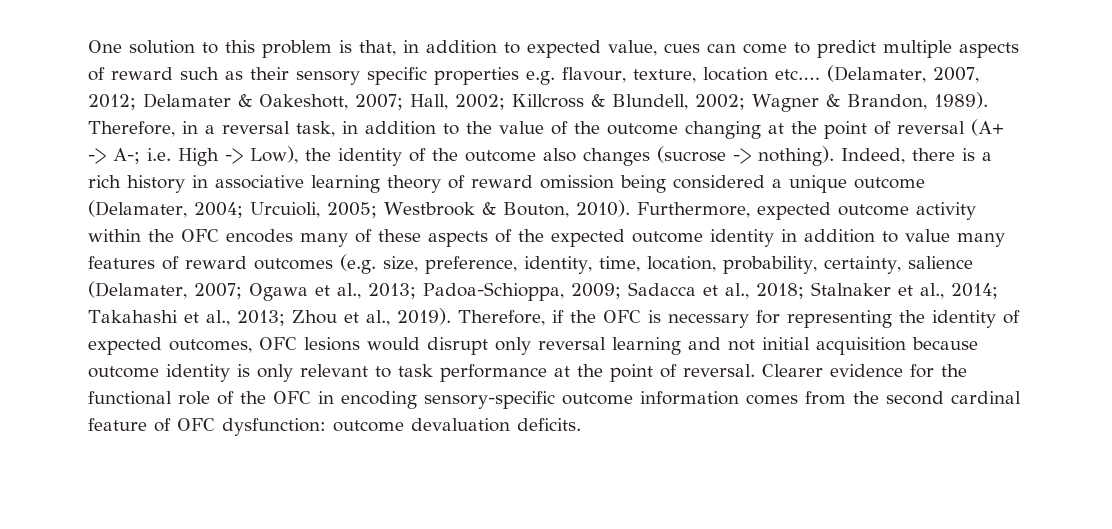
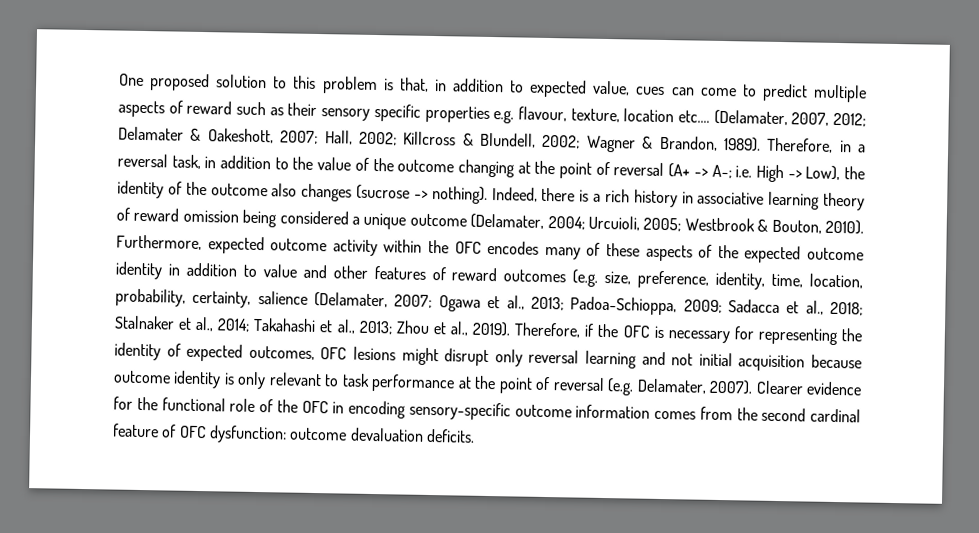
(122, 46) none -> [149,73,211,92] proposed
[957,233,1005,247] many -> [302,264,368,279] and other
[367,337,420,351] would -> [401,347,439,366] might
[683,364,755,377] reversal. -> [552,377,754,396] reversal (e.g. Delamater, 2007).

